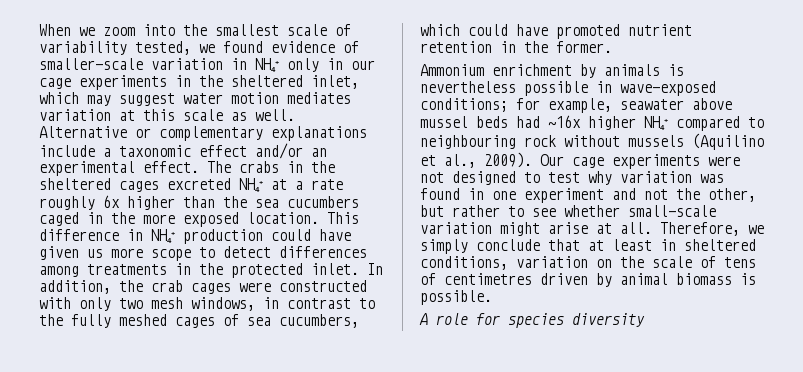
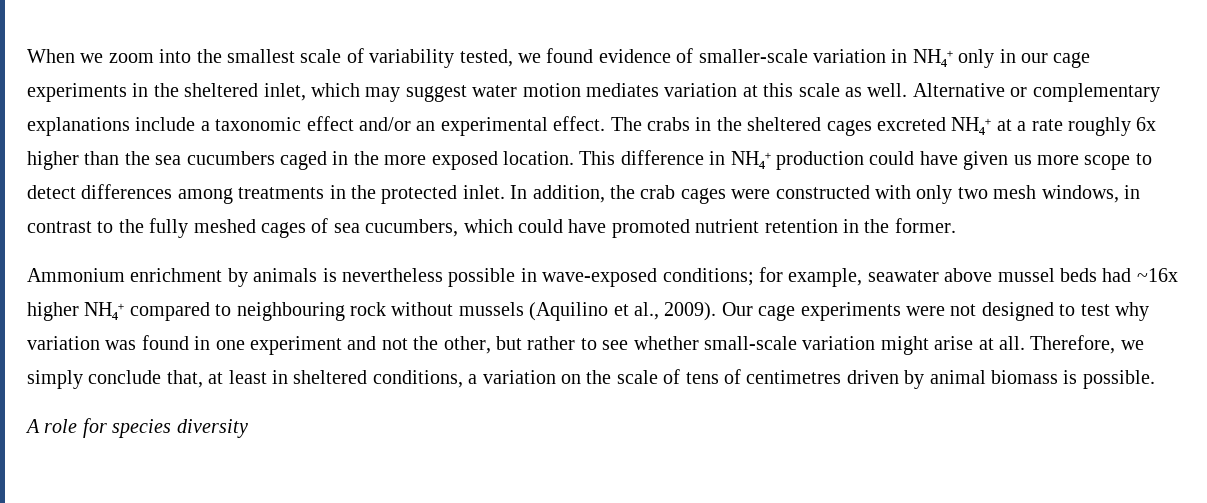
[548,239,580,251] that -> [166,370,203,388] that,
(508, 263) none -> [468,374,478,384] a

